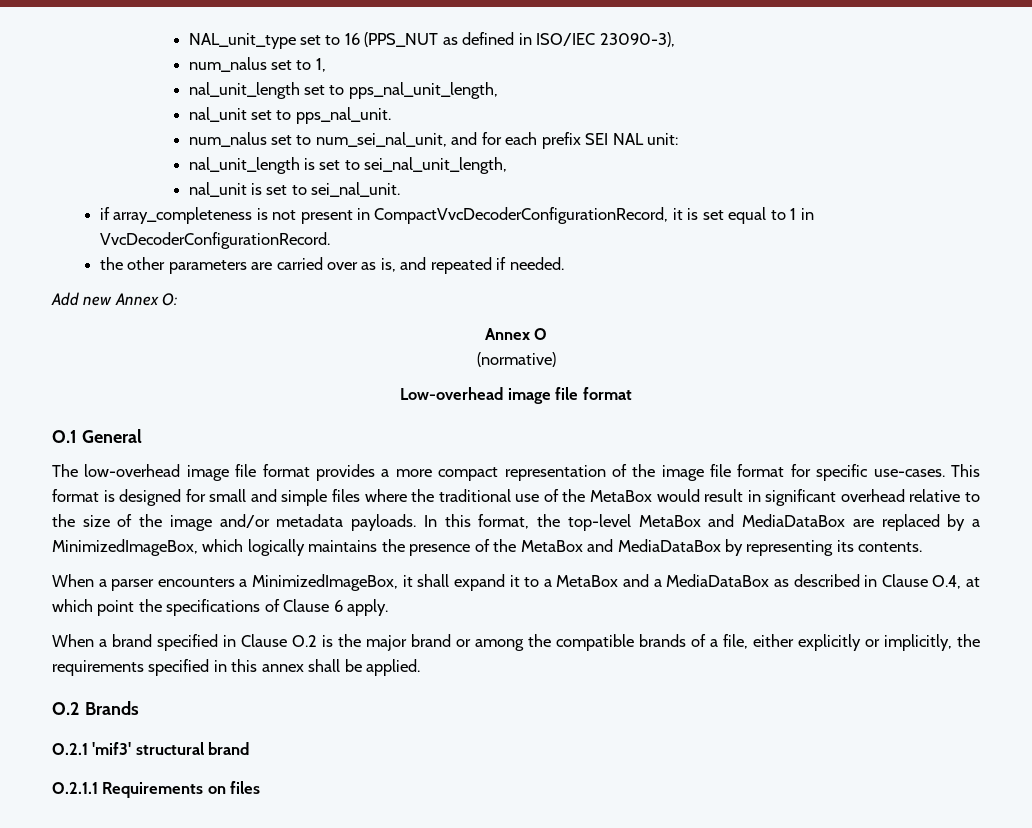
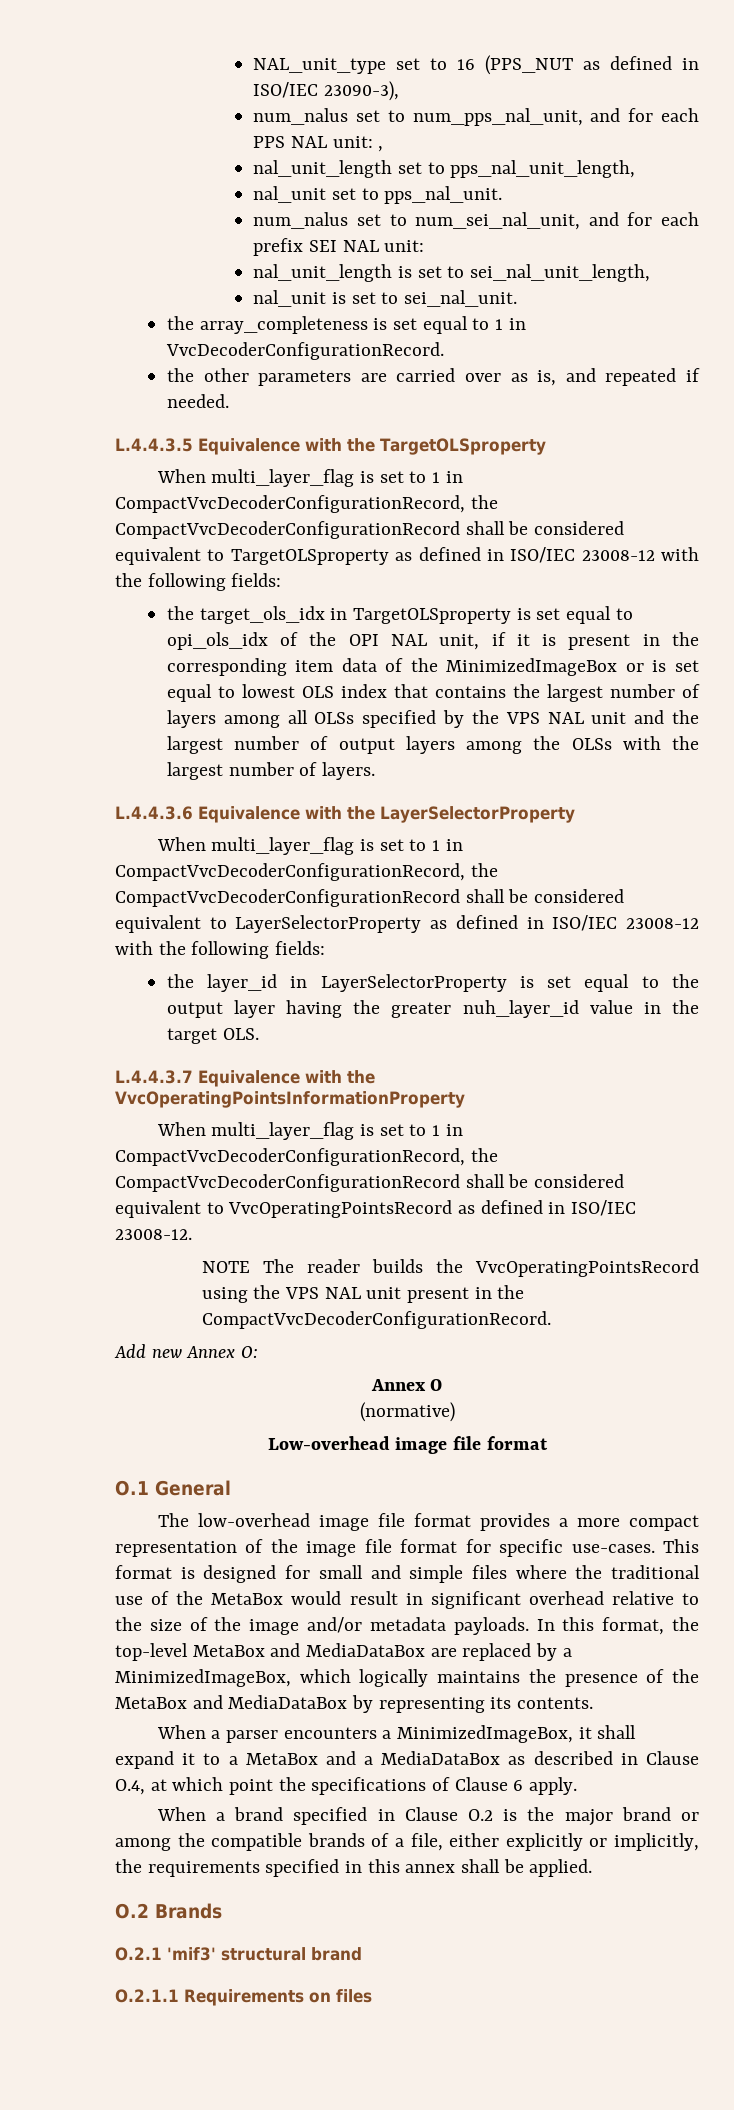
[315,58,326,72] 1, -> [412,108,699,126] [253,136,384,152] num_pps_nal_unit, and for each PPS NAL unit: ,
[99,207,110,220] if -> [166,316,194,330] the
[272,207,699,224] not present in CompactVvcDecoderConfigurationRecord, it is -> (388, 324) none
(564, 263) none -> [115,438,546,455] [156,469,463,487] [115,495,498,513] [115,521,625,539] [115,547,699,565] [115,573,282,591] [166,606,633,624] [166,632,699,650] [166,658,699,676] [166,684,700,702] [166,710,700,728] [166,736,699,754] [166,762,375,780] [115,806,575,823] [156,837,463,855] [115,863,498,881] [115,889,625,907] [115,915,699,933] [115,941,326,959] [166,974,699,992] [166,1000,699,1018] [166,1028,259,1044] [115,1070,375,1087] [115,1091,465,1108] [156,1122,463,1140] [115,1148,498,1166] [115,1174,625,1192] [115,1200,637,1218] [115,1229,192,1240] [201,1259,699,1277] [201,1285,525,1303] [201,1311,551,1329] // L.4.4.3.5 Equivalence with the TargetOLSproperty // When multi_layer_flag is set to 1 in CompactVvcDecoderConfigurationRecord, the CompactVvcDecoderConfigurationRecord shall be considered equivalent to TargetOLSproperty as defined in ISO/IEC 23008-12 with the following fields: // the target_ols_idx in TargetOLSproperty is set equal to opi_ols_idx of the OPI NAL unit, if it is present in the corresponding item data of the MinimizedImageBox or is set equal to lowest OLS index that contains the largest number of layers among all OLSs specified by the VPS NAL unit and the largest number of output layers among the OLSs with the largest number of layers. // L.4.4.3.6 Equivalence with the LayerSelectorProperty // When multi_layer_flag is set to 1 in CompactVvcDecoderConfigurationRecord, the CompactVvcDecoderConfigurationRecord shall be considered equivalent to LayerSelectorProperty as defined in ISO/IEC 23008-12 with the following fields: // the layer_id in LayerSelectorProperty is set equal to the output layer having the greater nuh_layer_id value in the target OLS. // L.4.4.3.7 Equivalence with the VvcOperatingPointsInformationProperty // When multi_layer_flag is set to 1 in CompactVvcDecoderConfigurationRecord, the CompactVvcDecoderConfigurationRecord shall be considered equivalent to VvcOperatingPointsRecord as defined in ISO/IEC 23008-12. // NOTE The reader builds the VvcOperatingPointsRecord using the VPS NAL unit present in the CompactVvcDecoderConfigurationRecord.

